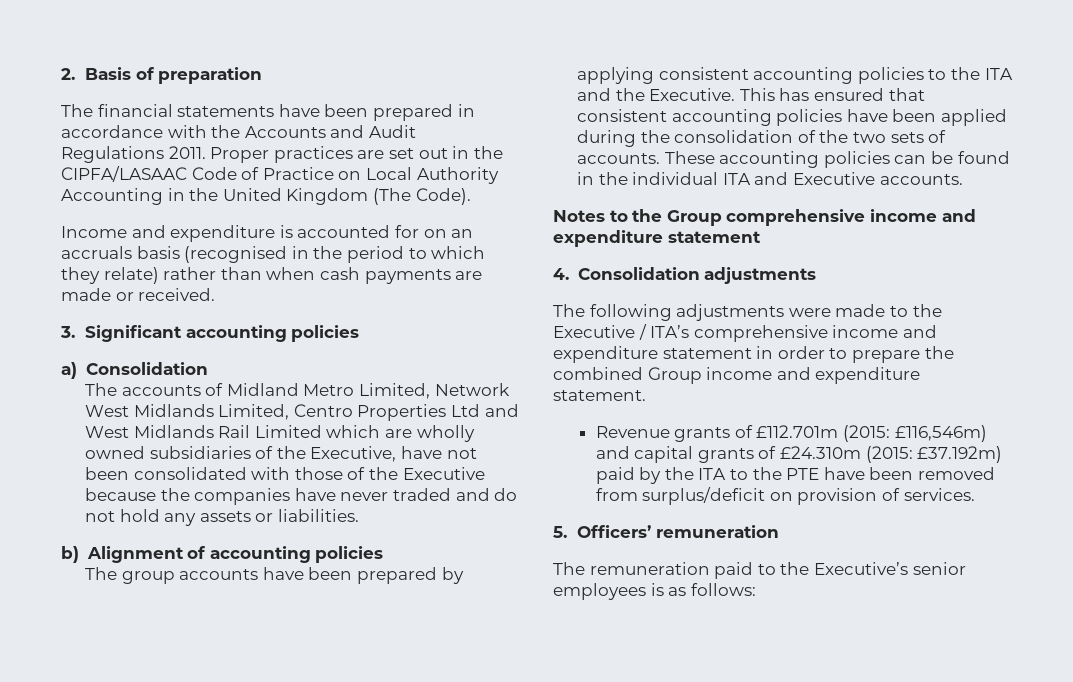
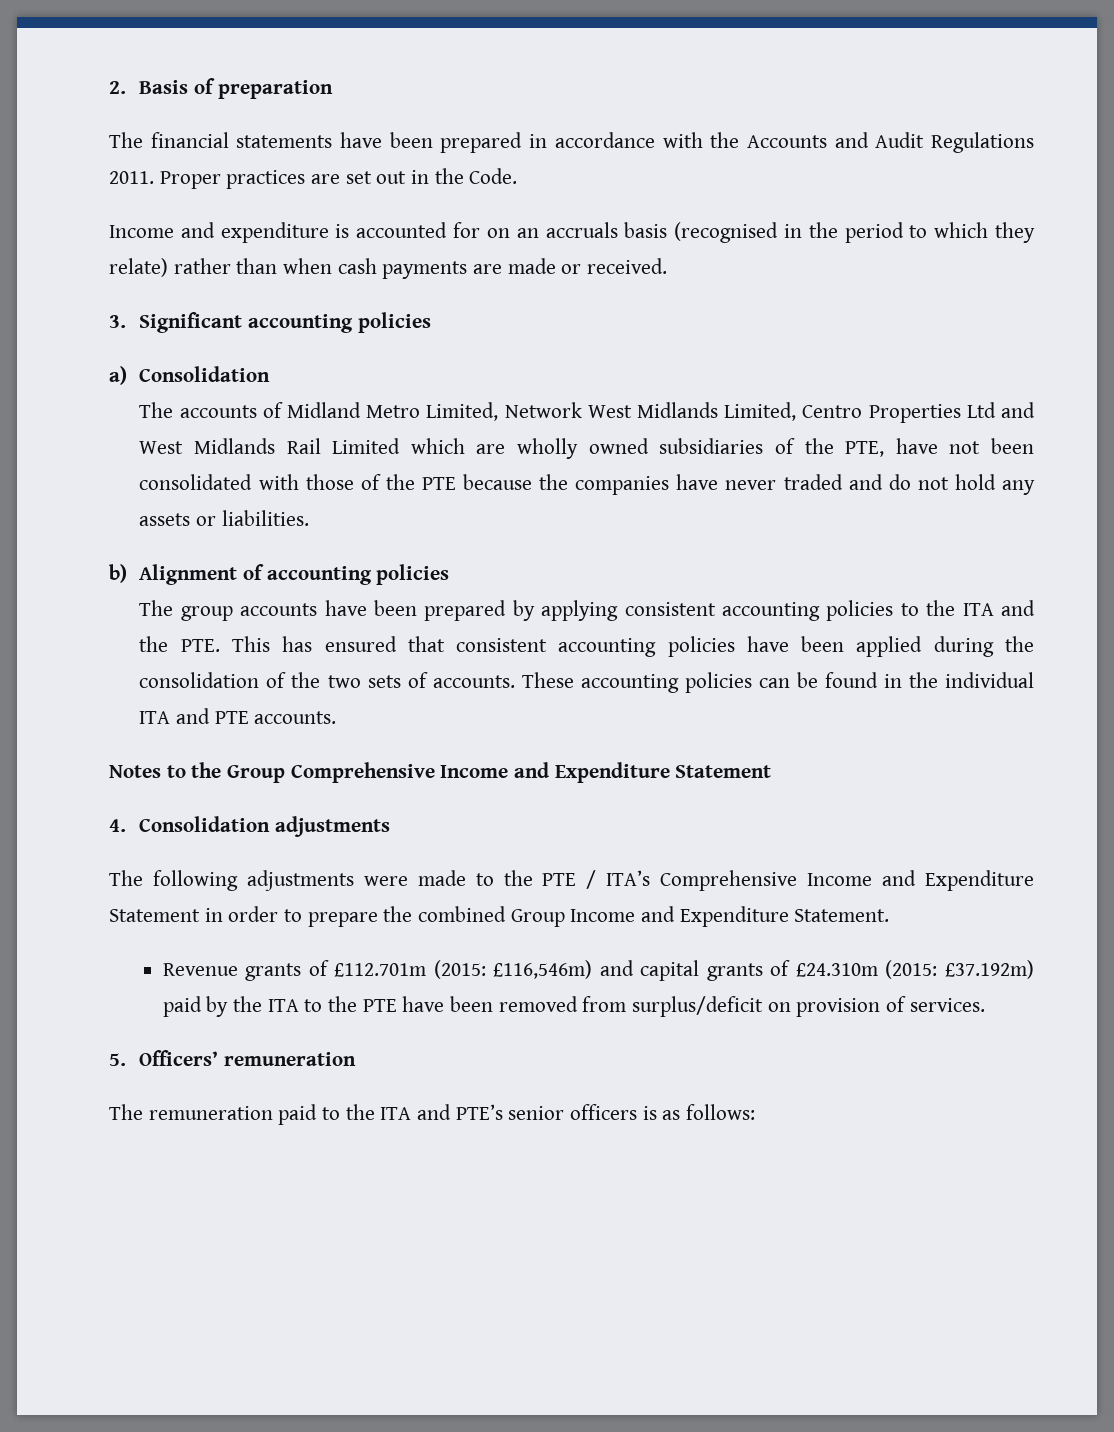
[61,166,499,184] [61,188,471,205] CIPFA/LASAAC Code of Practice on Local Authority Accounting in the United Kingdom (The Code). -> [469,168,518,184] Code.
[310,446,397,462] Executive, -> [845,441,885,457] PTE,
[402,467,485,480] Executive -> [421,477,456,490] PTE
[649,88,736,101] Executive. -> [180,639,220,652] PTE.
[792,172,875,185] Executive -> [214,711,249,724] PTE
[726,209,976,226] [553,230,761,247] comprehensive income and expenditure statement -> [290,762,772,783] Comprehensive Income and Expenditure Statement
[553,325,635,338] Executive -> [542,873,577,886] PTE
[693,325,937,342] [553,346,752,363] comprehensive income and expenditure statement -> [660,870,1034,891] [109,909,200,922] Comprehensive Income and Expenditure Statement
[706,367,921,384] [553,390,646,401] income and expenditure statement. -> [570,906,890,927] Income and Expenditure Statement.
[813,562,966,575] [553,583,646,600] Executive’s senior employees -> [380,1104,638,1120] ITA and PTE’s senior officers

